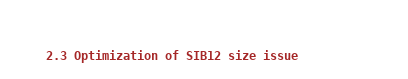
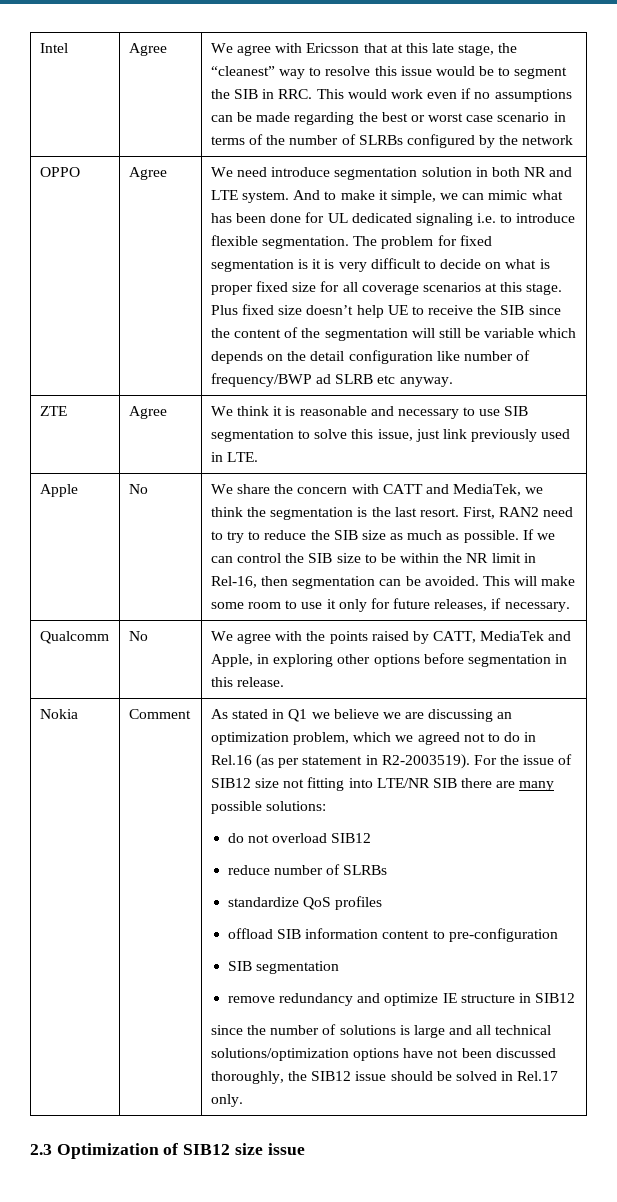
(46, 55) none -> [39,43,68,53] [128,43,167,56] [210,43,518,56] [210,66,568,79] [210,88,572,102] [210,112,566,125] [210,134,574,148] [39,167,80,177] [128,167,167,180] [210,167,573,180] [210,190,563,203] [210,212,576,226] [210,235,492,249] [210,258,550,272] [210,281,563,295] [210,304,561,318] [210,327,577,341] [210,350,531,364] [210,373,453,387] [39,406,67,416] [128,406,167,419] [210,406,529,419] [210,429,571,442] [210,452,258,462] [39,484,78,497] [128,484,148,494] [210,484,544,496] [210,507,574,520] [210,529,556,543] [210,553,536,563] [210,576,576,589] [210,598,570,612] [39,631,109,644] [128,631,148,641] [210,631,572,644] [210,653,568,667] [210,677,284,687] [39,709,78,719] [128,709,191,719] [210,709,513,722] [210,732,537,745] [210,754,573,769] [210,777,555,791] [210,801,326,814] [227,833,372,843] [227,864,388,875] [227,896,383,910] [227,928,558,942] [227,961,340,974] [227,993,576,1006] [210,1024,552,1038] [210,1048,556,1061] [210,1071,559,1084] [210,1094,243,1107] Intel | Agree | We agree with Ericsson that at this late stage, the “cleanest” way to resolve this issue would be to segment the SIB in RRC. This would work even if no assumptions can be made regarding the best or worst case scenario in terms of the number of SLRBs configured by the network // OPPO | Agree | We need introduce segmentation solution in both NR and LTE system. And to make it simple, we can mimic what has been done for UL dedicated signaling i.e. to introduce flexible segmentation. The problem for fixed segmentation is it is very difficult to decide on what is proper fixed size for all coverage scenarios at this stage. Plus fixed size doesn’t help UE to receive the SIB since the content of the segmentation will still be variable which depends on the detail configuration like number of frequency/BWP ad SLRB etc anyway. // ZTE | Agree | We think it is reasonable and necessary to use SIB segmentation to solve this issue, just link previously used in LTE. // Apple | No | We share the concern with CATT and MediaTek, we think the segmentation is the last resort. First, RAN2 need to try to reduce the SIB size as much as possible. If we can control the SIB size to be within the NR limit in Rel-16, then segmentation can be avoided. This will make some room to use it only for future releases, if necessary. // Qualcomm | No | We agree with the points raised by CATT, MediaTek and Apple, in exploring other options before segmentation in this release. // Nokia | Comment | As stated in Q1 we believe we are discussing an optimization problem, which we agreed not to do in Rel.16 (as per statement in R2-2003519). For the issue of SIB12 size not fitting into LTE/NR SIB there are many possible solutions: // do not overload SIB12 // reduce number of SLRBs // standardize QoS profiles // offload SIB information content to pre-configuration // SIB segmentation // remove redundancy and optimize IE structure in SIB12 // since the number of solutions is large and all technical solutions/optimization options have not been discussed thoroughly, the SIB12 issue should be solved in Rel.17 only. //

